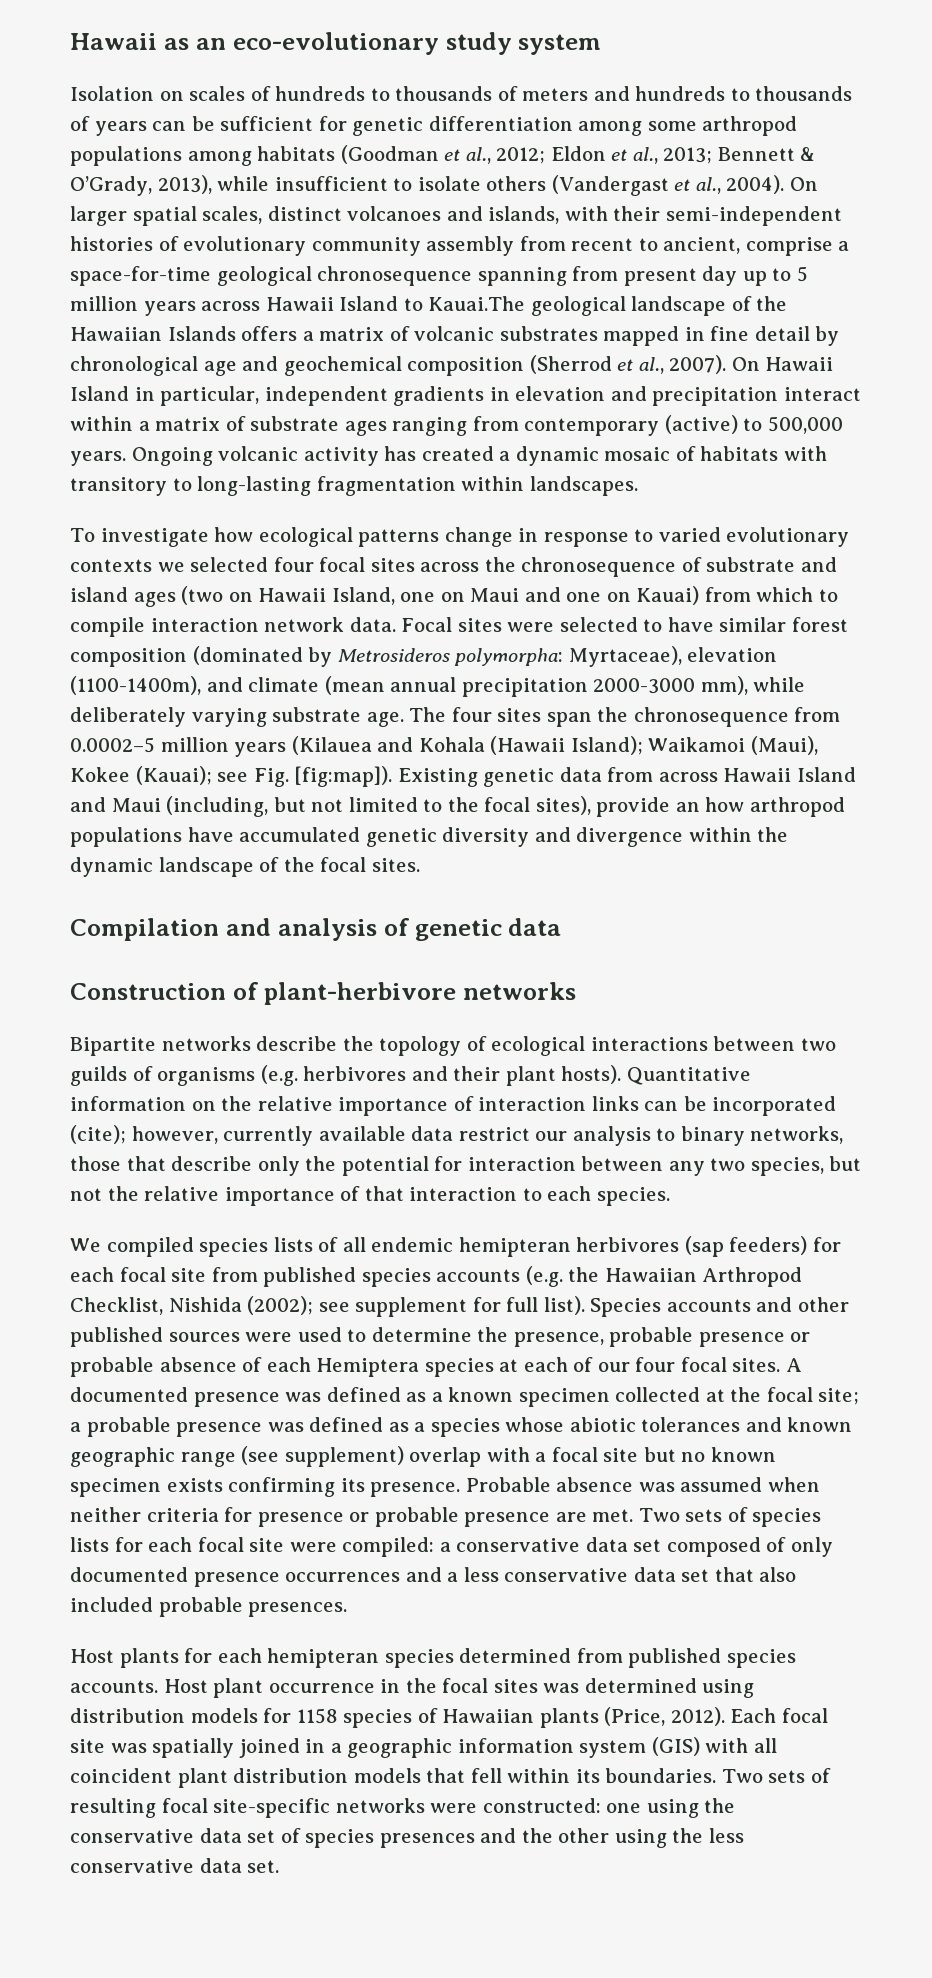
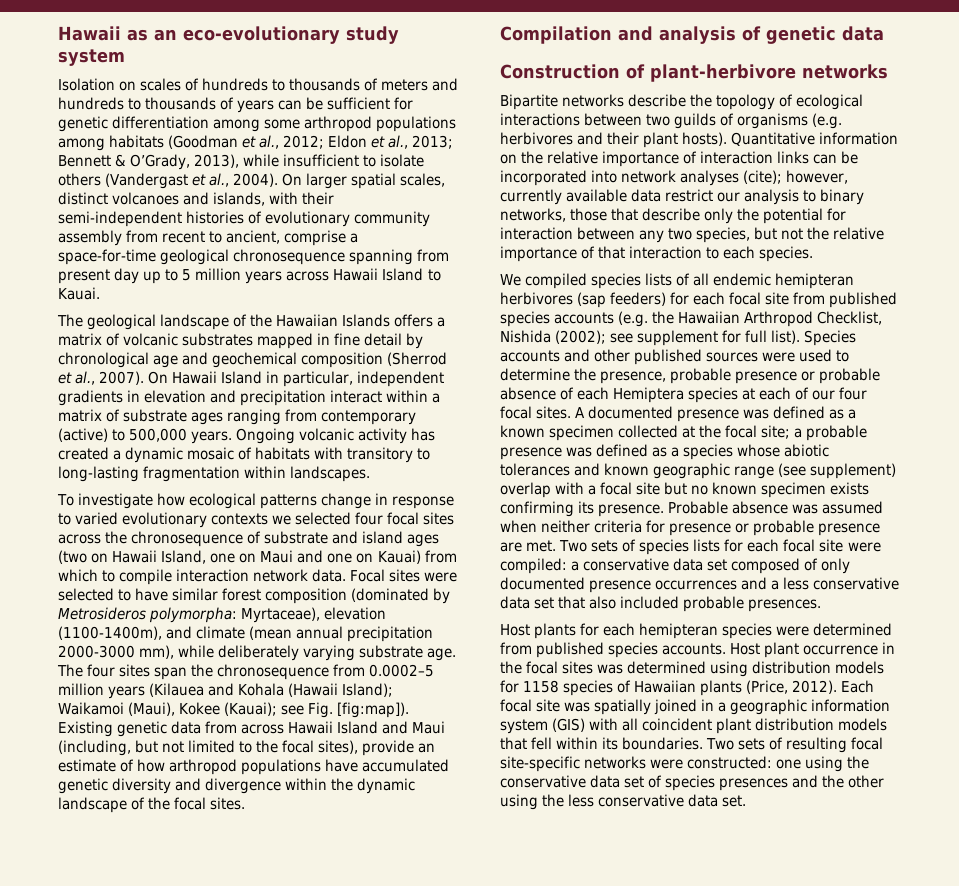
[428,296,526,311] Kauai.The -> [58,287,100,300] [57,314,83,327] Kauai. // The
(700, 807) none -> [58,759,135,772] estimate of
(837, 1106) none -> [591,170,740,186] into network analyses
(454, 1658) none -> [776,626,810,636] were

